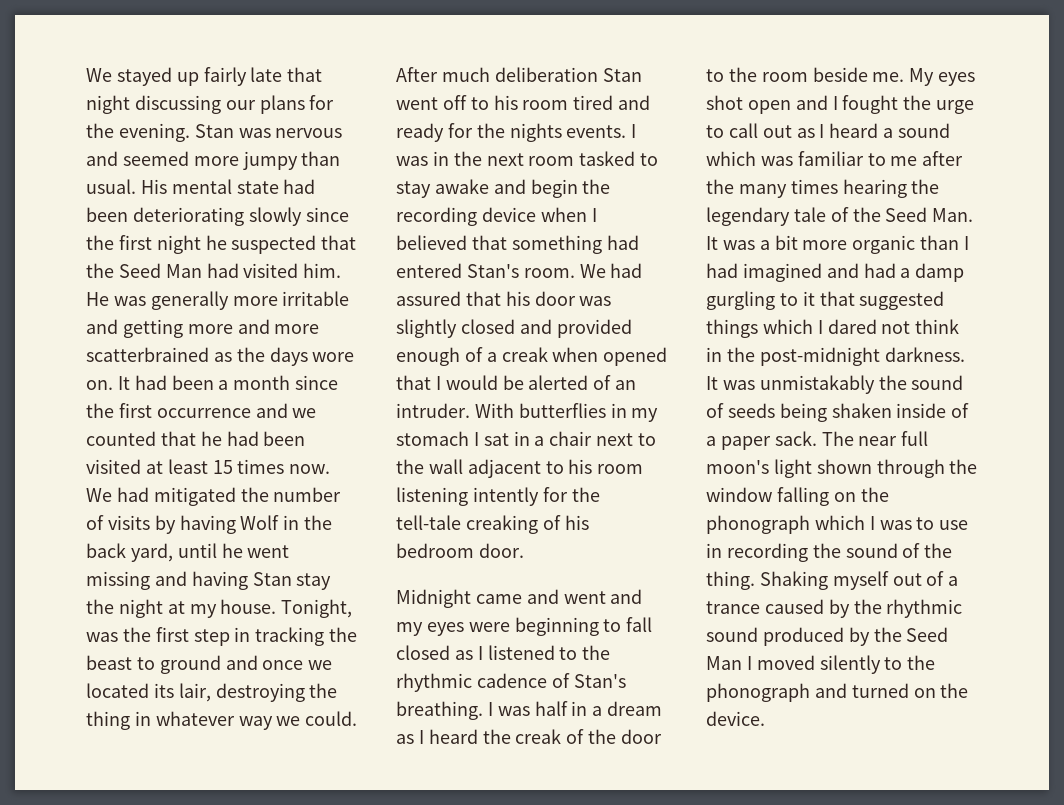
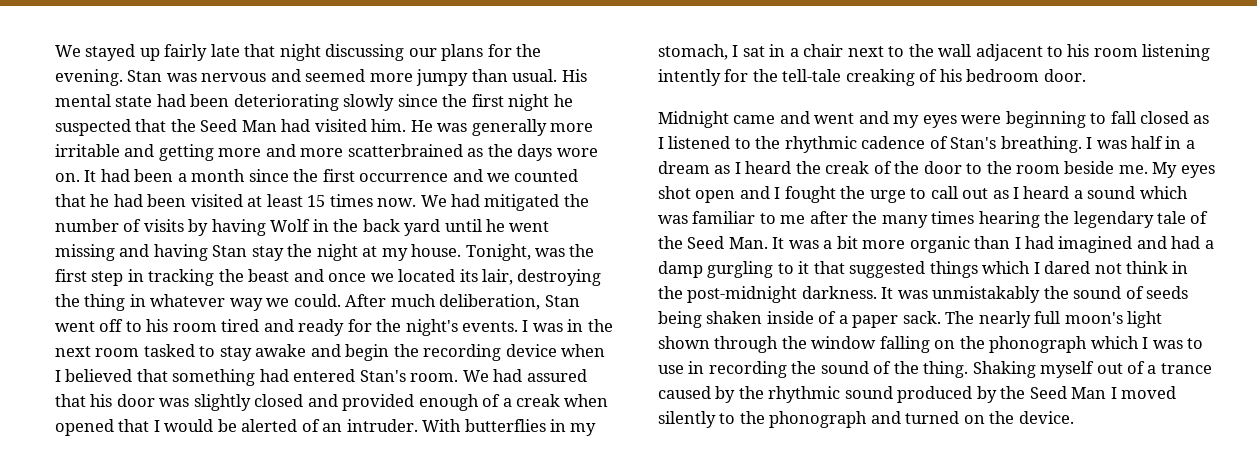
[130,543,173,562] yard, -> [404,219,441,236] yard
[136,655,221,674] to ground -> (290, 275) none
[494,67,598,82] deliberation -> [439,294,541,310] deliberation,
[509,123,562,142] nights -> [405,319,458,336] night's
[396,431,469,446] stomach -> [658,44,728,60] stomach,
[858,436,898,446] near -> [978,311,1031,328] nearly

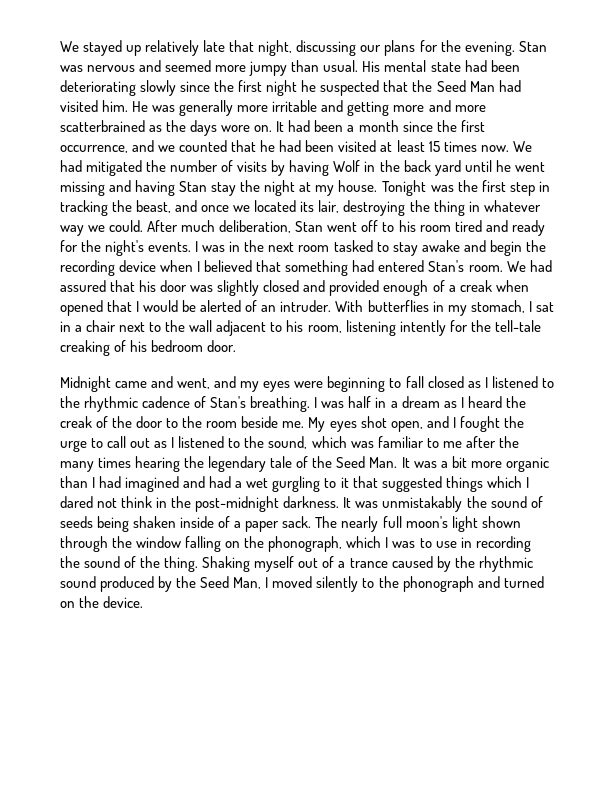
[164,44,208,61] fairly -> [145,40,200,56] relatively
[279,44,321,61] night -> [258,40,293,56] night,
[359,173,449,182] occurrence -> [60,145,128,153] occurrence,
[465,244,531,261] Tonight, -> [381,180,427,196] Tonight
[248,269,290,282] beast -> [136,200,172,213] beast,
[1093,48,1138,57] room -> [307,325,342,333] room,
[814,113,855,124] went -> [177,378,211,389] went,
[695,190,736,203] open -> [390,421,423,432] open,
[1023,186,1136,199] heard a sound -> [178,436,308,449] listened to the sound,
[658,261,703,278] damp -> [246,478,269,488] wet
[989,336,1088,353] phonograph -> [268,536,343,552] phonograph,
[1071,387,1107,399] Man -> [233,577,262,589] Man,

